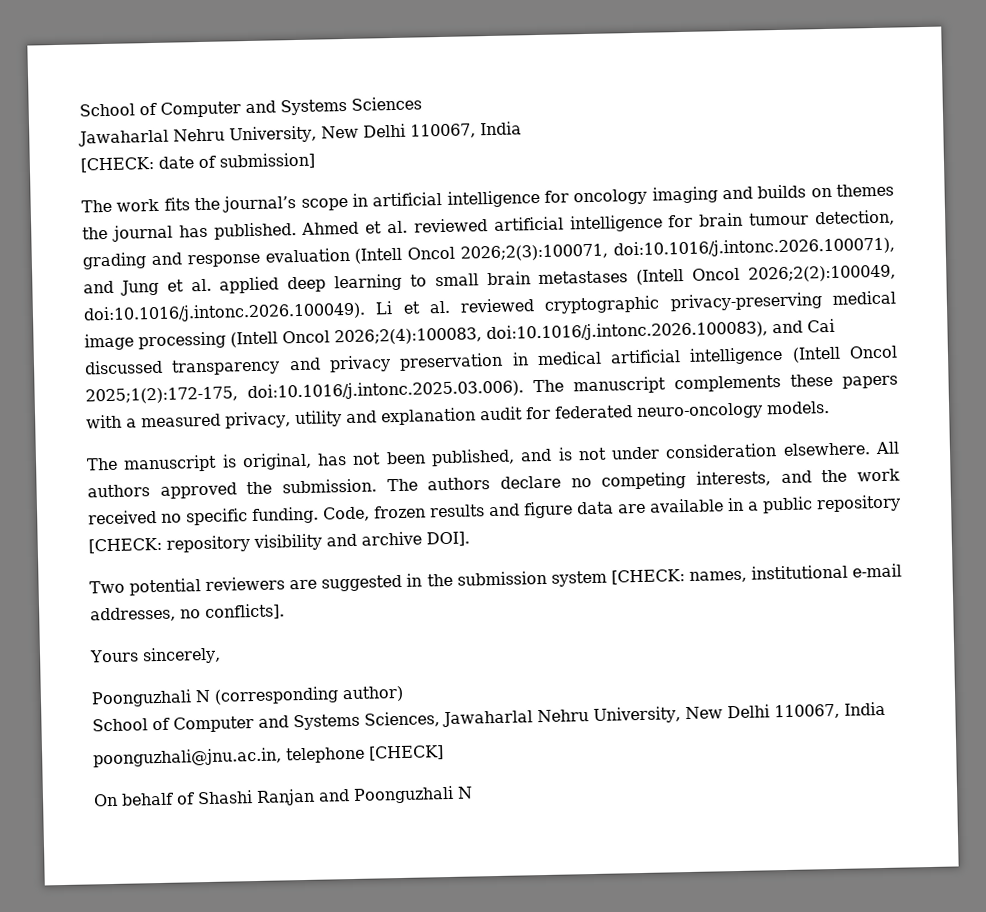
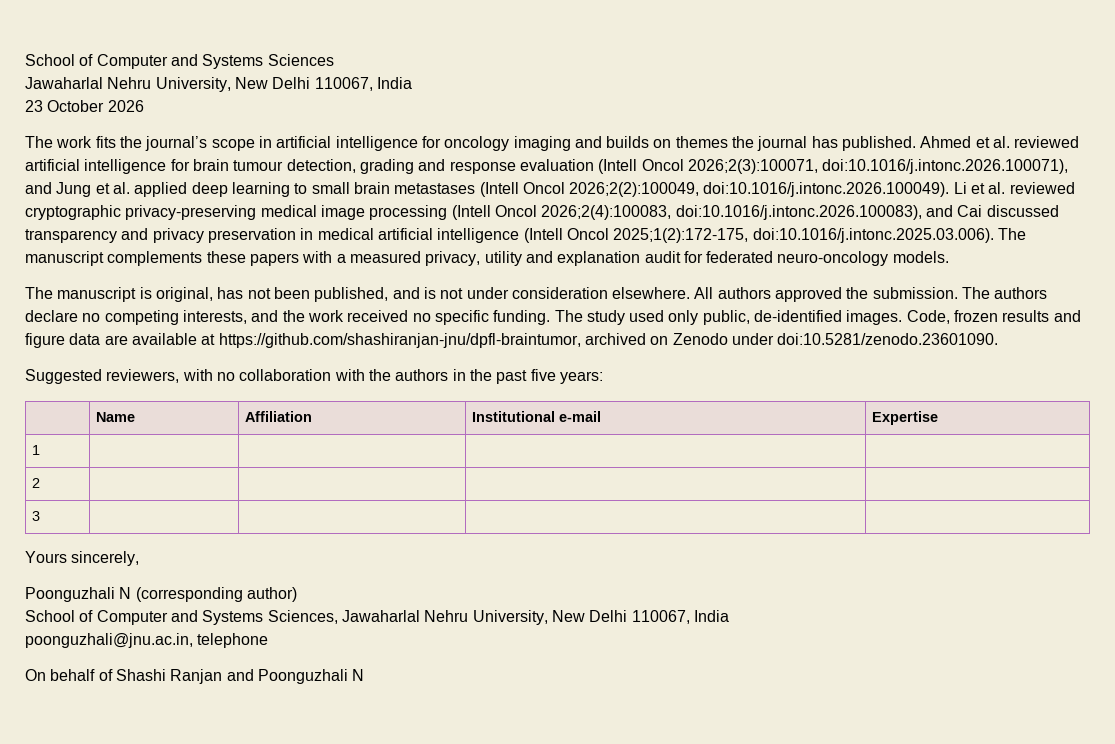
[80,152,315,173] [CHECK: date of submission] -> [25,100,144,112] 23 October 2026
(319, 515) none -> [554,310,903,325] The study used only public, de-identified images.
[727,494,901,514] [88,531,470,554] [89,563,903,596] [90,603,285,623] in a public repository [CHECK: repository visibility and archive DOI]. // Two potential reviewers are suggested in the submission system [CHECK: names, institutional e-mail addresses, no conflicts]. -> [201,333,999,348] [25,369,603,384] [96,412,136,422] [245,411,313,422] [472,411,602,422] [872,411,939,425] [32,445,41,455] [32,478,41,488] [32,511,41,521] at https://github.com/shashiranjan-jnu/dpfl-braintumor, archived on Zenodo under doi:10.5281/zenodo.23601090. // Suggested reviewers, with no collaboration with the authors in the past five years: // | Name | Affiliation | Institutional e-mail | Expertise // 1 | | | | // 2 | | | | // 3 | | | |
[369,745,444,761] [CHECK] -> (269, 640) none

